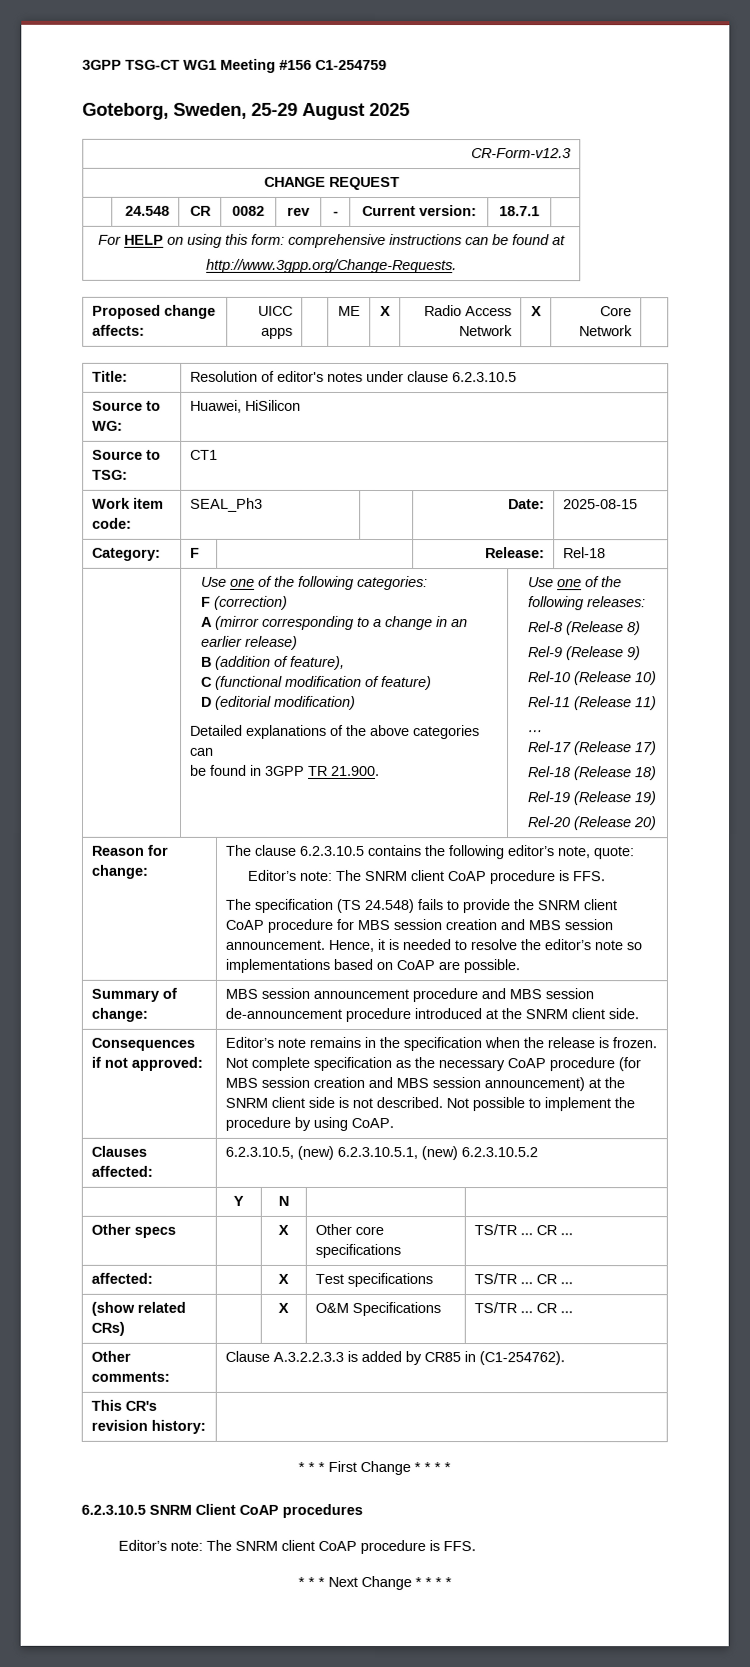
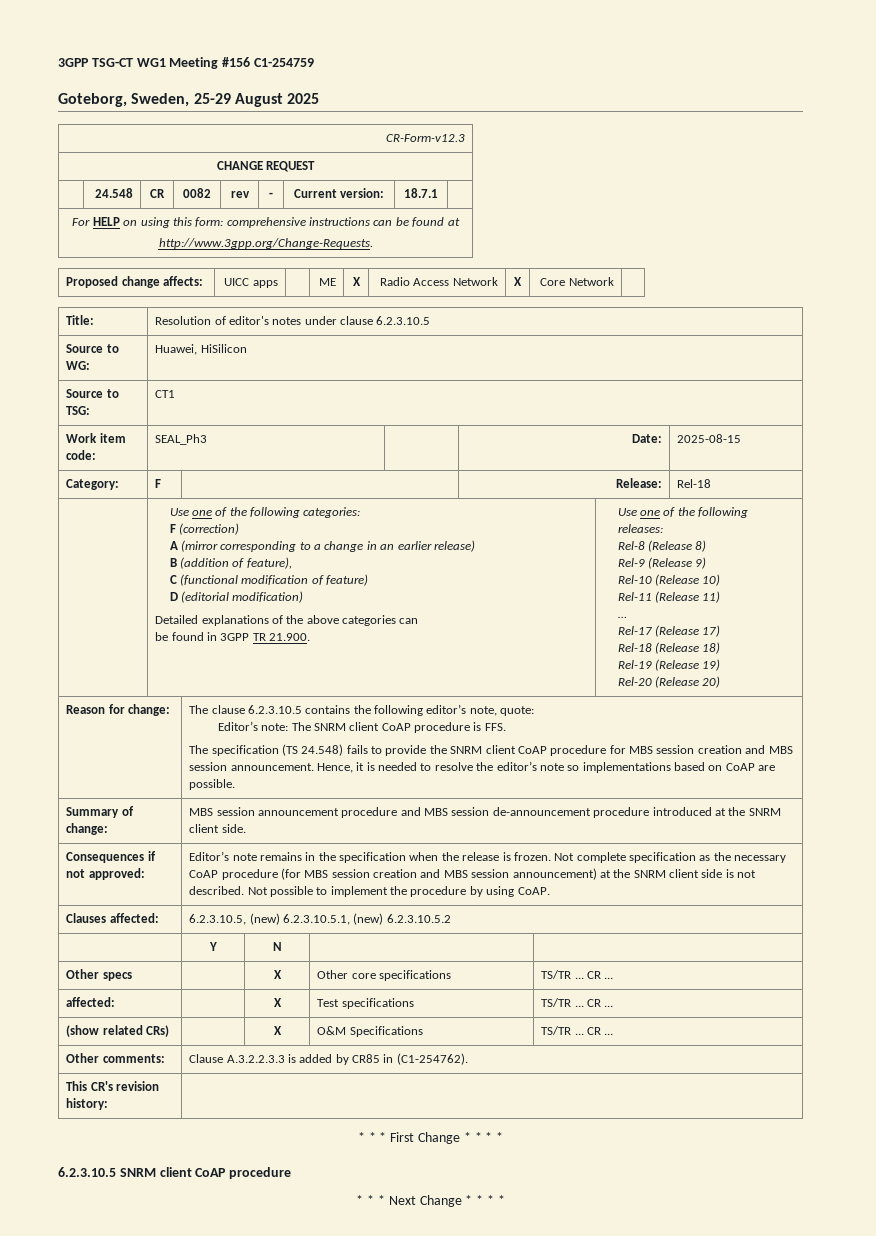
[195,1503,363,1518] [118,1539,477,1555] Client CoAP procedures // Editor’s note: The SNRM client CoAP procedure is FFS. -> [159,1167,292,1179] client CoAP procedure

